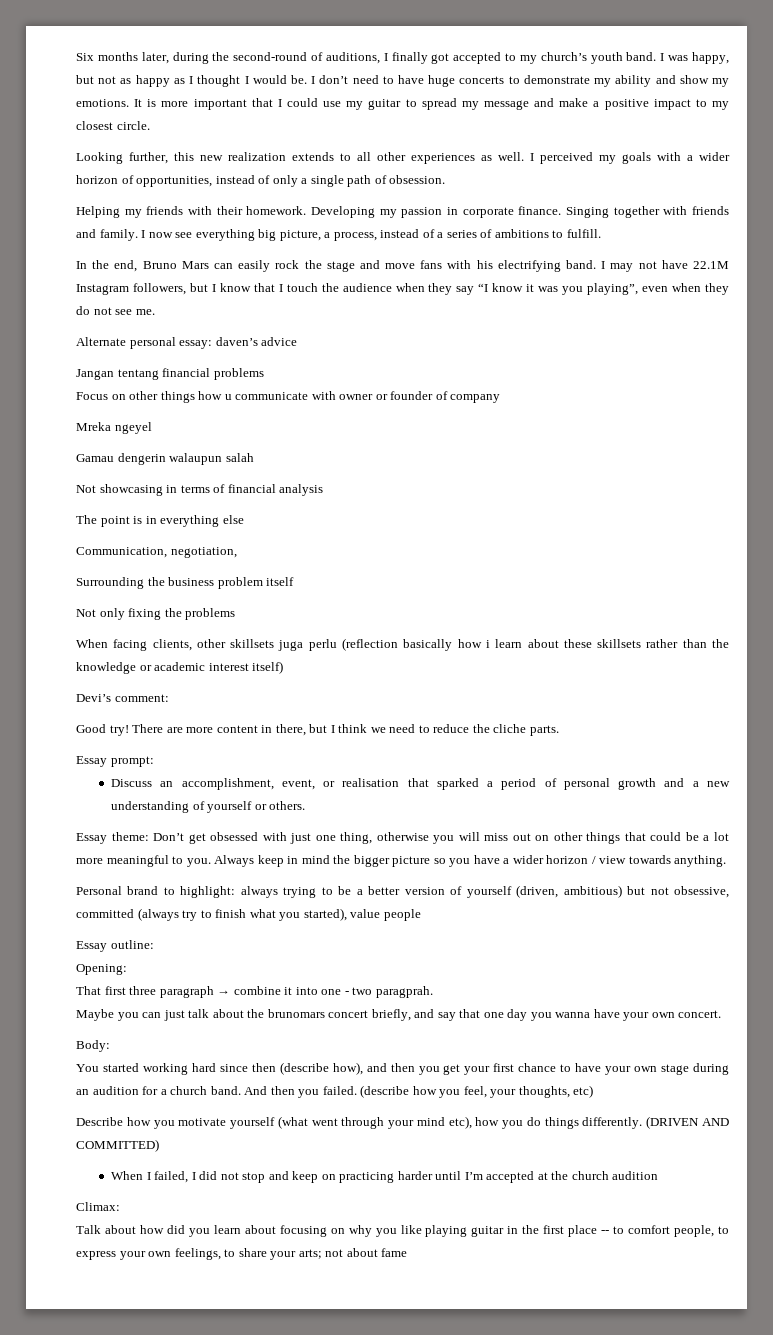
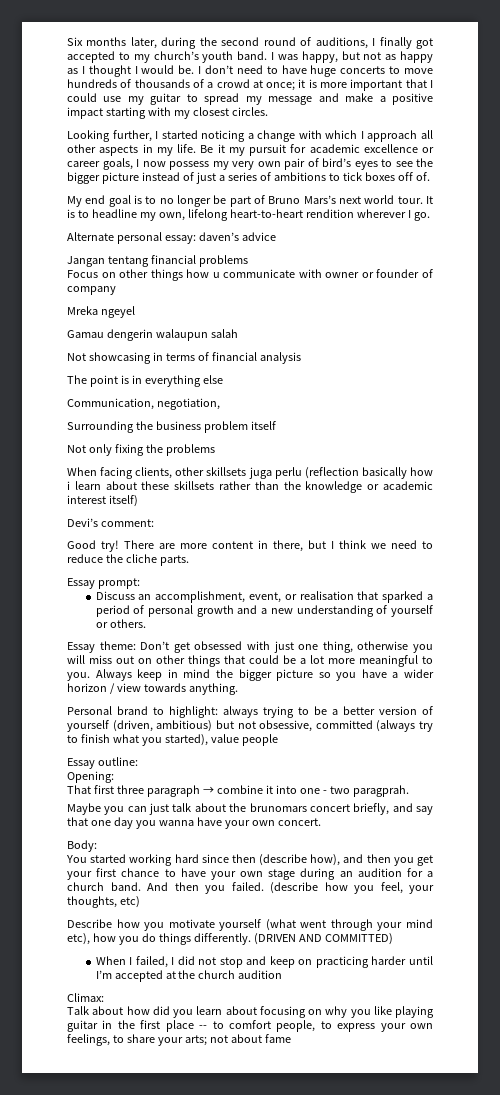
[233,52,308,61] second-round -> [221,37,296,46] second round
[523,75,730,87] [76,99,143,107] demonstrate my ability and show my emotions. It -> [403,68,433,74] [67,79,306,91] move hundreds of thousands of a crowd at once; it
[695,99,707,107] to -> [105,107,171,119] starting with
[116,121,150,130] circle. -> [231,107,268,116] circles.
[174,152,730,164] [76,175,446,187] [76,206,729,218] [76,229,435,241] this new realization extends to all other experiences as well. I perceived my goals with a wider horizon of opportunities, instead of only a single path of obsession. // Helping my friends with their homework. Developing my passion in corporate finance. Singing together with friends and family. I now see everything big picture, a process, instead of -> [155,130,433,142] [67,144,434,156] [67,158,433,170] [67,172,216,184] I started noticing a change with which I approach all other aspects in my life. Be it my pursuit for academic excellence or career goals, I now possess my very own pair of bird’s eyes to see the bigger picture instead of just
[566,229,601,238] [76,260,729,272] [76,283,730,295] [76,306,155,315] fulfill. // In the end, Bruno Mars can easily rock the stage and move fans with his electrifying band. I may not have 22.1M Instagram followers, but I know that I touch the audience when they say “I know it was you playing”, even when they do not see me. -> [342,172,430,181] [67,195,433,207] [67,209,430,221] tick boxes off of. // My end goal is to no longer be part of Bruno Mars’s next world tour. It is to headline my own, lifelong heart-to-heart rendition wherever I go.

